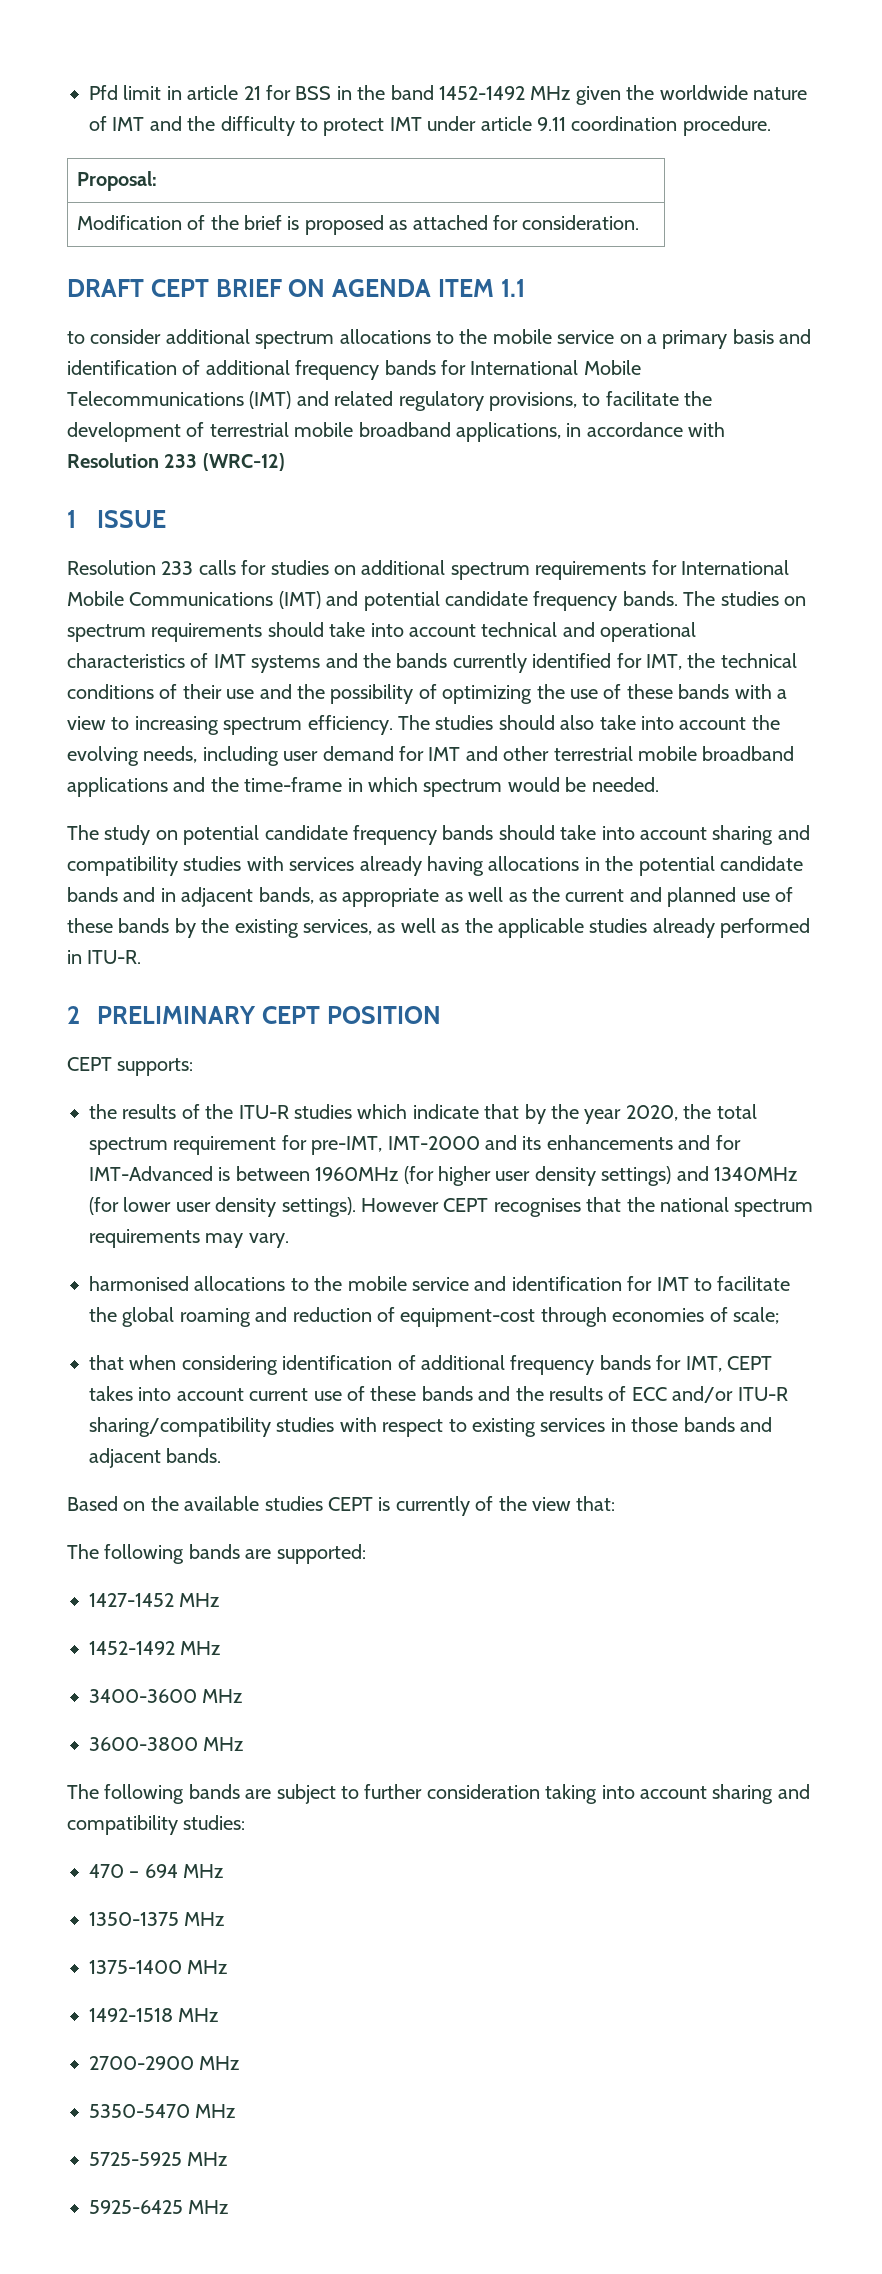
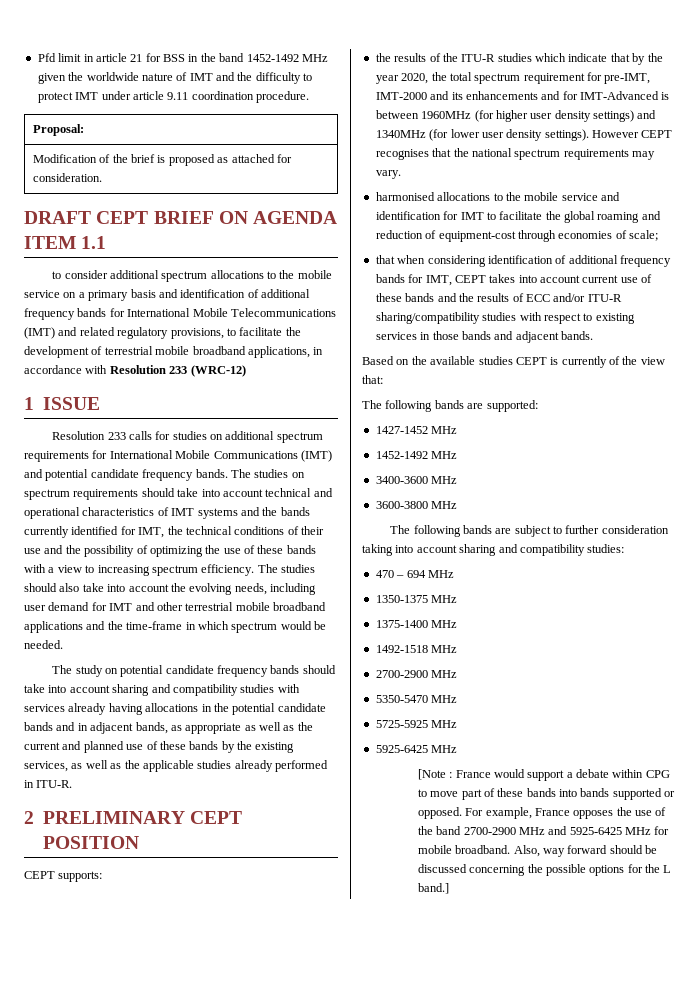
(229, 2207) none -> [417,769,670,781] [417,788,676,800] [417,807,667,819] [417,826,670,835] [417,845,658,857] [417,864,672,876] [417,883,449,894] // [Note : France would support a debate within CPG to move part of these bands into bands supported or opposed. For example, France opposes the use of the band 2700-2900 MHz and 5925-6425 MHz for mobile broadband. Also, way forward should be discussed concerning the possible options for the L band.]

